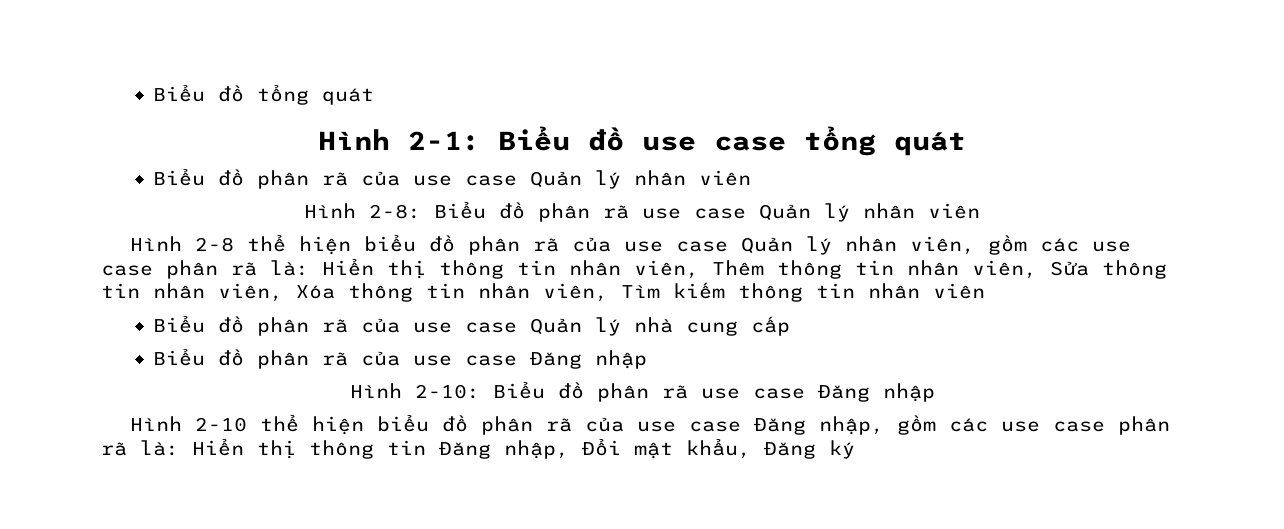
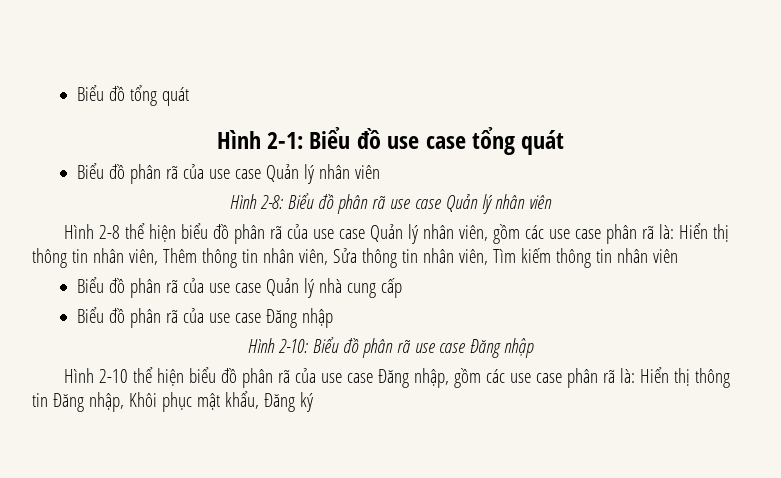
[296,283,608,302] Xóa thông tin nhân viên, -> (488, 257) none
[581,438,621,456] Đổi -> [128,392,192,412] Khôi phục

